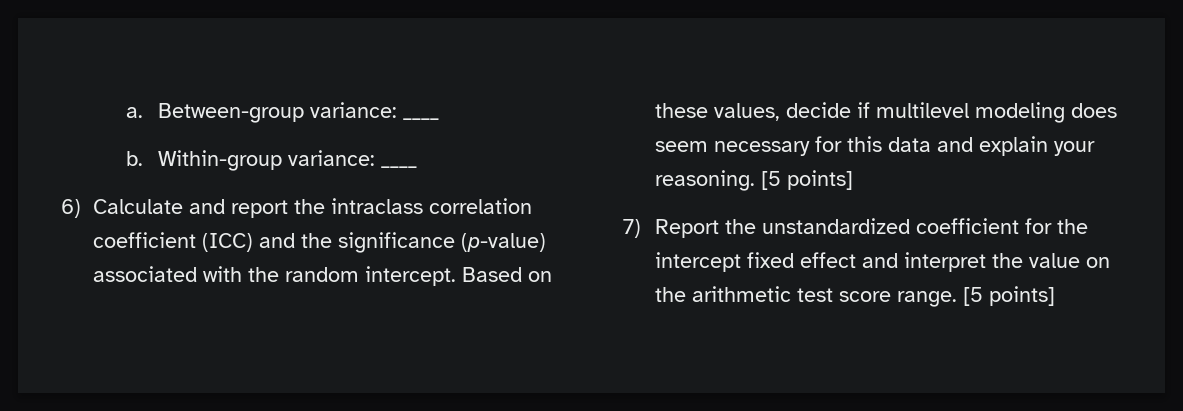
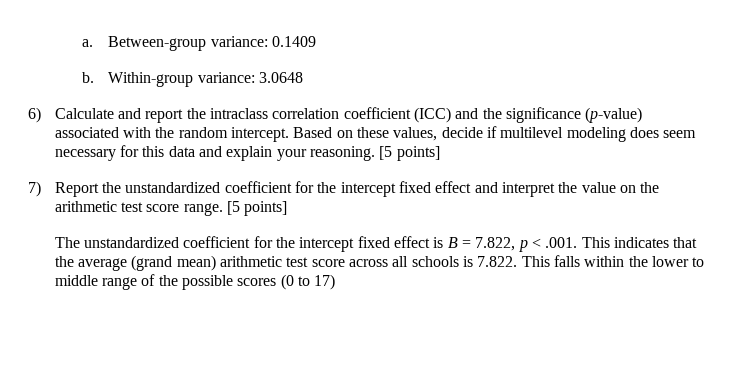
[403,118,440,120] ____ -> [272,36,317,47] 0.1409
[381,166,418,168] ____ -> [259,72,304,83] 3.0648
(1056, 296) none -> [54,236,698,252] [54,255,705,271] [54,274,336,290] // The unstandardized coefficient for the intercept fixed effect is B = 7.822, p < .001. This indicates that the average (grand mean) arithmetic test score across all schools is 7.822. This falls within the lower to middle range of the possible scores (0 to 17)

